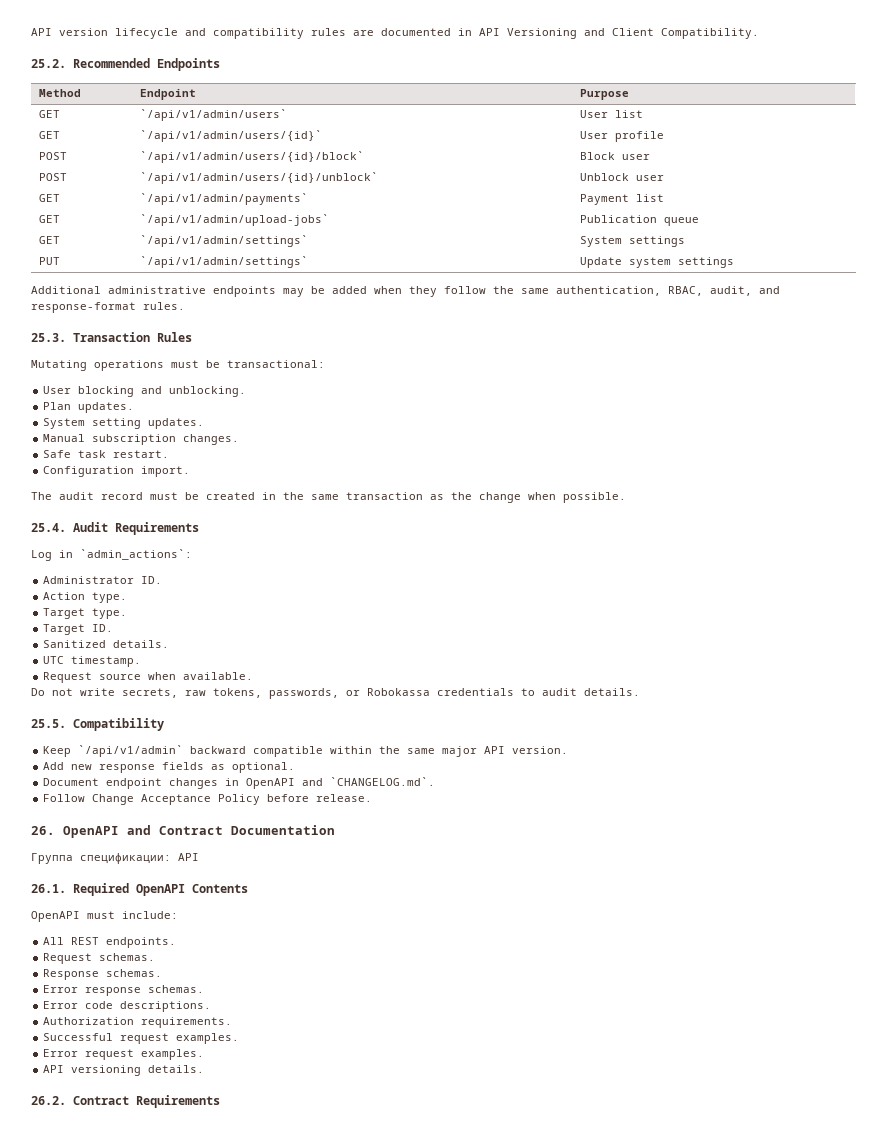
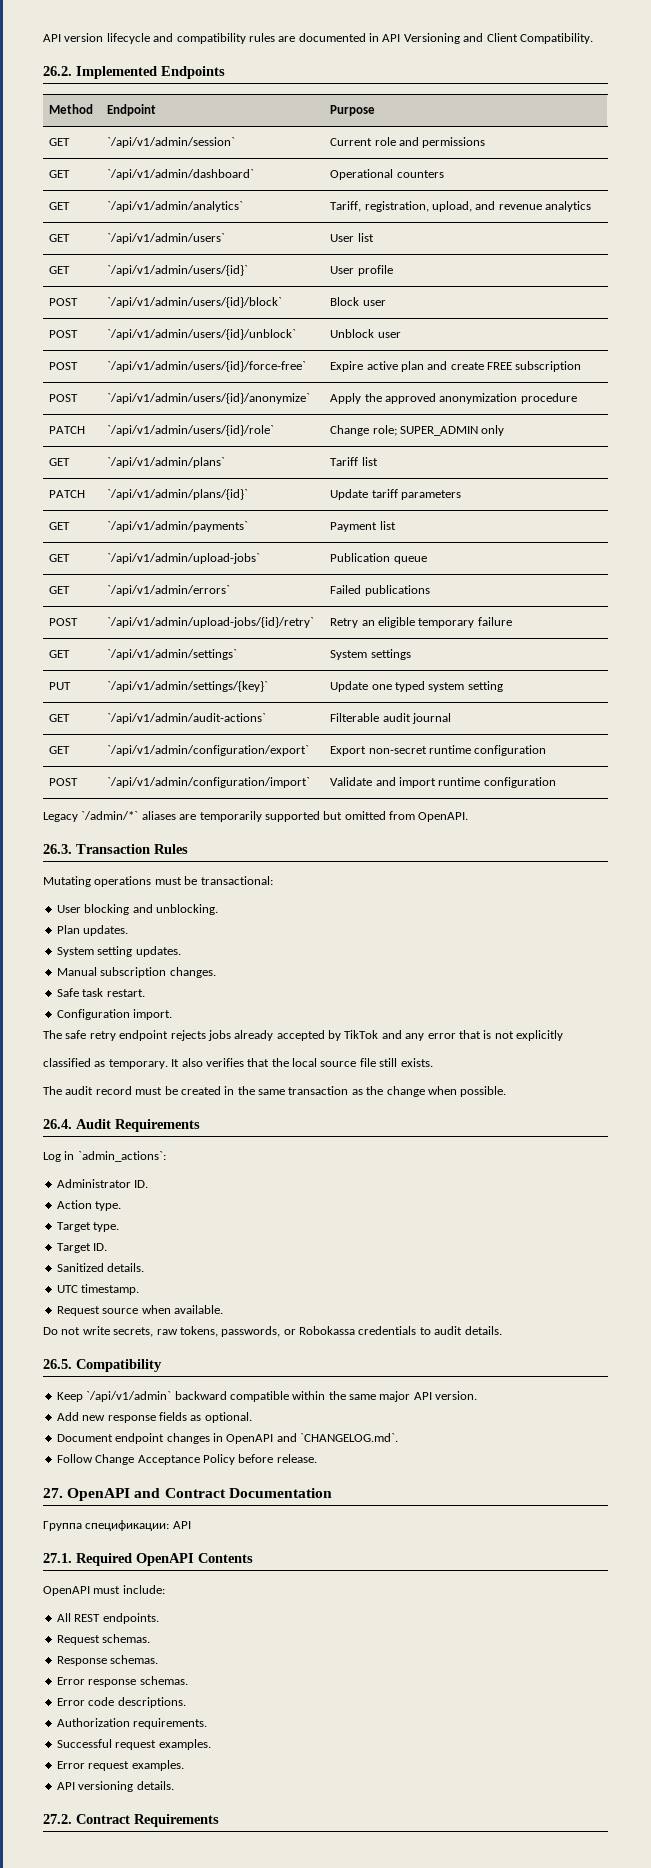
[31,58,150,68] 25.2. Recommended -> [43,66,157,79] 26.2. Implemented
(629, 94) none -> [49,138,71,146] [107,137,236,148] [330,137,486,148] [49,170,71,178] [107,169,255,180] [330,169,444,180] [49,202,71,210] [107,201,244,212] [330,201,592,212] // GET | `/api/v1/admin/session` | Current role and permissions // GET | `/api/v1/admin/dashboard` | Operational counters // GET | `/api/v1/admin/analytics` | Tariff, registration, upload, and revenue analytics
(664, 178) none -> [49,362,79,370] [107,361,307,372] [330,361,582,372] [49,394,79,402] [107,393,311,404] [330,393,577,404] [49,426,86,434] [107,425,275,436] [330,425,505,436] [49,458,71,466] [107,457,226,468] [330,457,378,466] [49,490,86,498] [107,489,249,500] [330,489,461,500] // POST | `/api/v1/admin/users/{id}/force-free` | Expire active plan and create FREE subscription // POST | `/api/v1/admin/users/{id}/anonymize` | Apply the approved anonymization procedure // PATCH | `/api/v1/admin/users/{id}/role` | Change role; SUPER_ADMIN only // GET | `/api/v1/admin/plans` | Tariff list // PATCH | `/api/v1/admin/plans/{id}` | Update tariff parameters
(699, 221) none -> [49,586,71,594] [107,585,231,596] [330,585,430,596] [49,618,79,626] [107,617,315,628] [330,617,512,628] // GET | `/api/v1/admin/errors` | Failed publications // POST | `/api/v1/admin/upload-jobs/{id}/retry` | Retry an eligible temporary failure
[139,256,308,268] [579,257,734,268] [31,286,780,297] [31,302,185,313] [31,333,66,342] `/api/v1/admin/settings` | Update system settings // Additional administrative endpoints may be added when they follow the same authentication, RBAC, audit, and response-format rules. // 25.3. -> [107,681,269,692] [330,681,503,692] [49,714,71,722] [107,713,267,724] [330,713,451,724] [49,746,71,754] [107,745,310,756] [330,745,547,756] [49,778,79,786] [107,777,311,788] [330,777,556,788] [43,811,469,822] [43,844,72,854] `/api/v1/admin/settings/{key}` | Update one typed system setting // GET | `/api/v1/admin/audit-actions` | Filterable audit journal // GET | `/api/v1/admin/configuration/export` | Export non-secret runtime configuration // POST | `/api/v1/admin/configuration/import` | Validate and import runtime configuration // Legacy `/admin/*` aliases are temporarily supported but omitted from OpenAPI. // 26.3.
(191, 471) none -> [43,1030,563,1041] [43,1058,433,1069] // The safe retry endpoint rejects jobs already accepted by TikTok and any error that is not explicitly // classified as temporary. It also verifies that the local source file still exists.
[31,523,66,532] 25.4. -> [43,1119,72,1129] 26.4.
[31,719,66,728] 25.5. -> [43,1359,72,1369] 26.5.
[31,826,55,835] 26. -> [43,1488,63,1498] 27.
[31,884,66,893] 26.1. -> [43,1553,72,1563] 27.1.
[31,1096,66,1105] 26.2. -> [43,1814,72,1824] 27.2.

